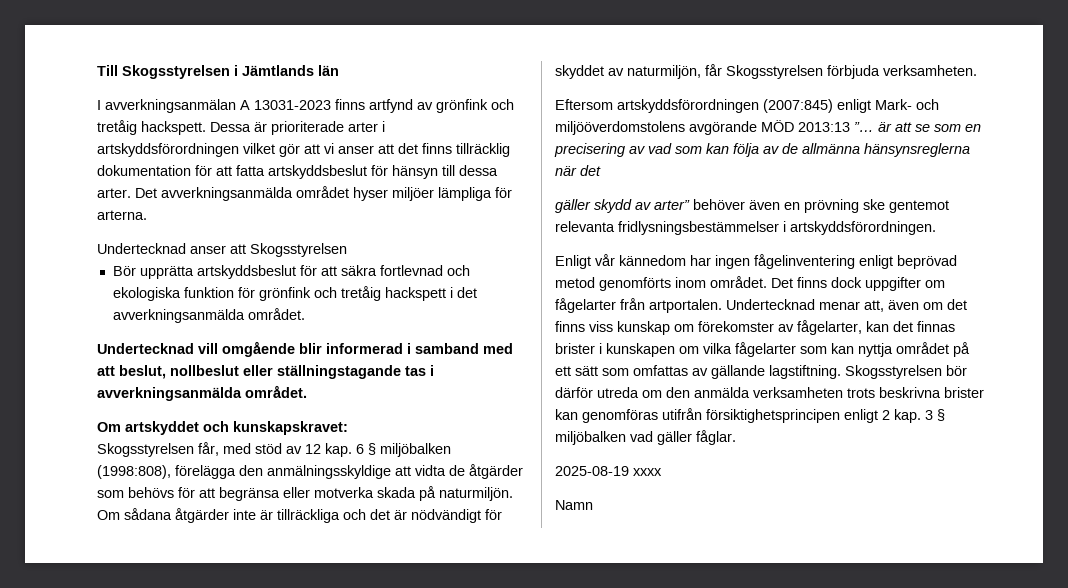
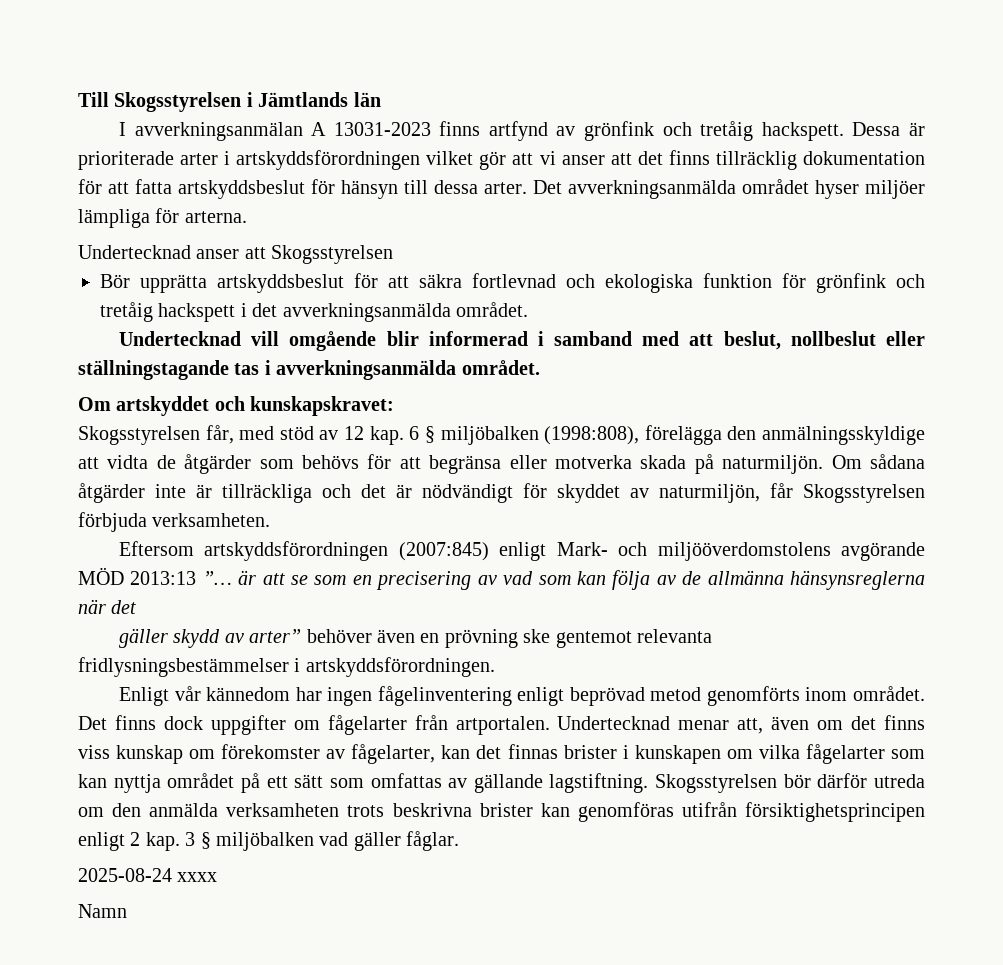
[555,466,629,476] 2025-08-19 -> [78,868,172,882] 2025-08-24

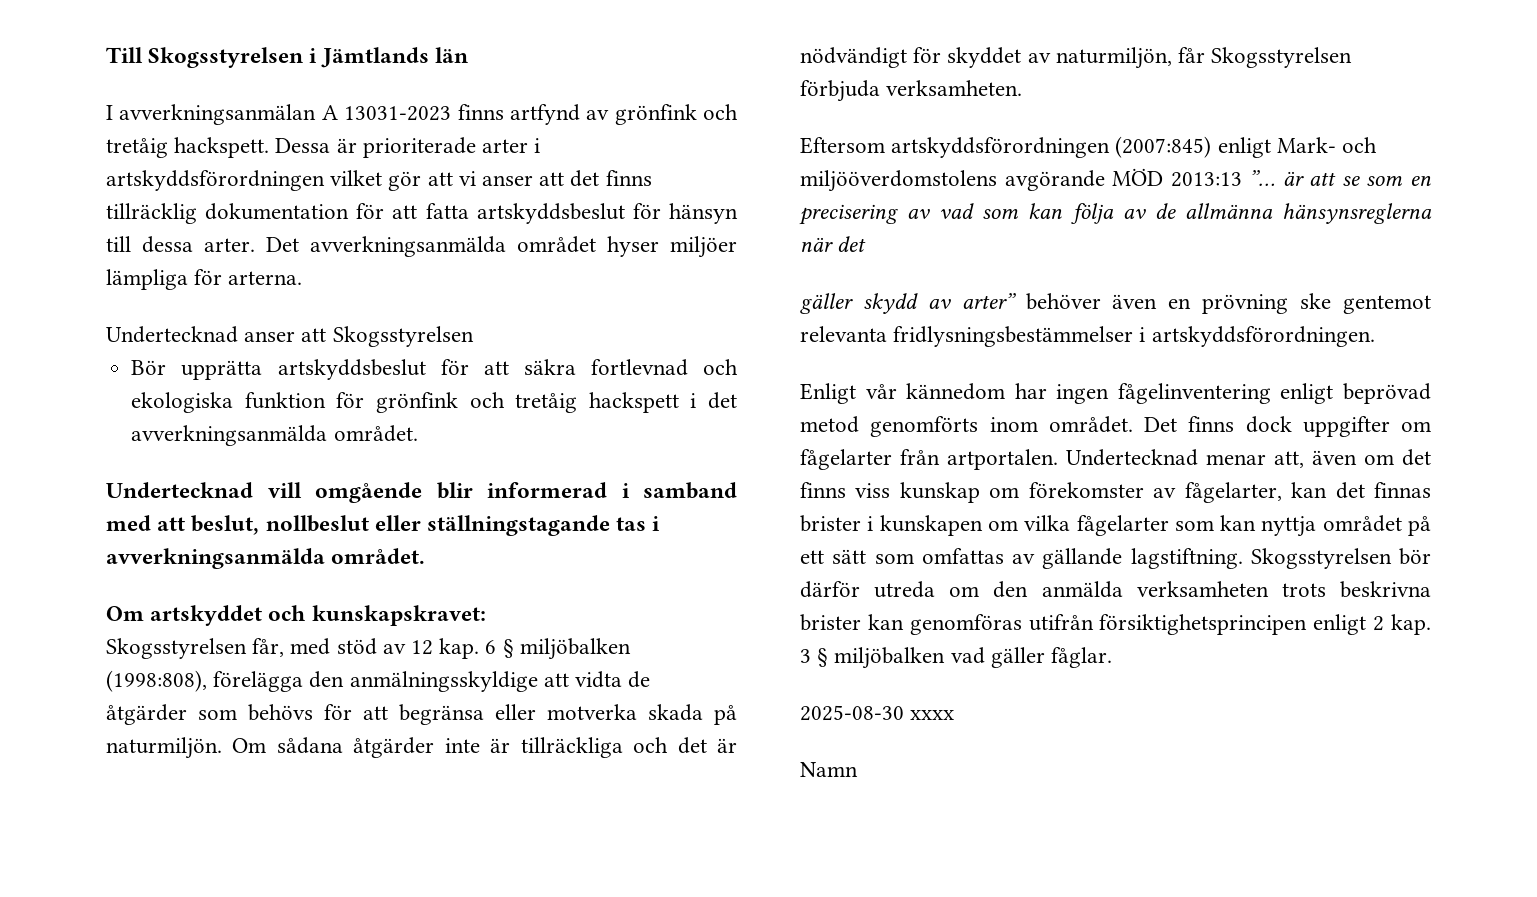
[78,868,172,882] 2025-08-24 -> [800,705,904,721] 2025-08-30

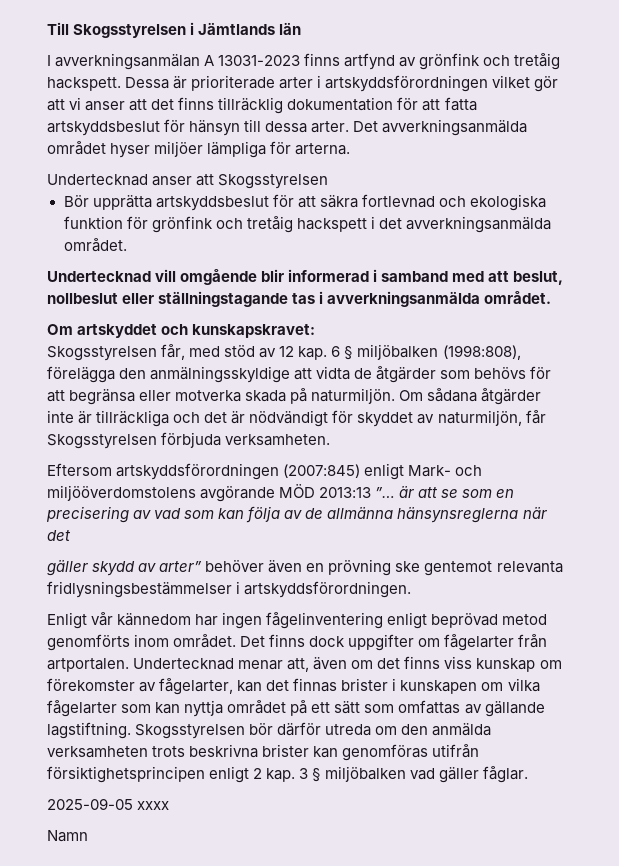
[800,705,904,721] 2025-08-30 -> [47,798,133,810] 2025-09-05

